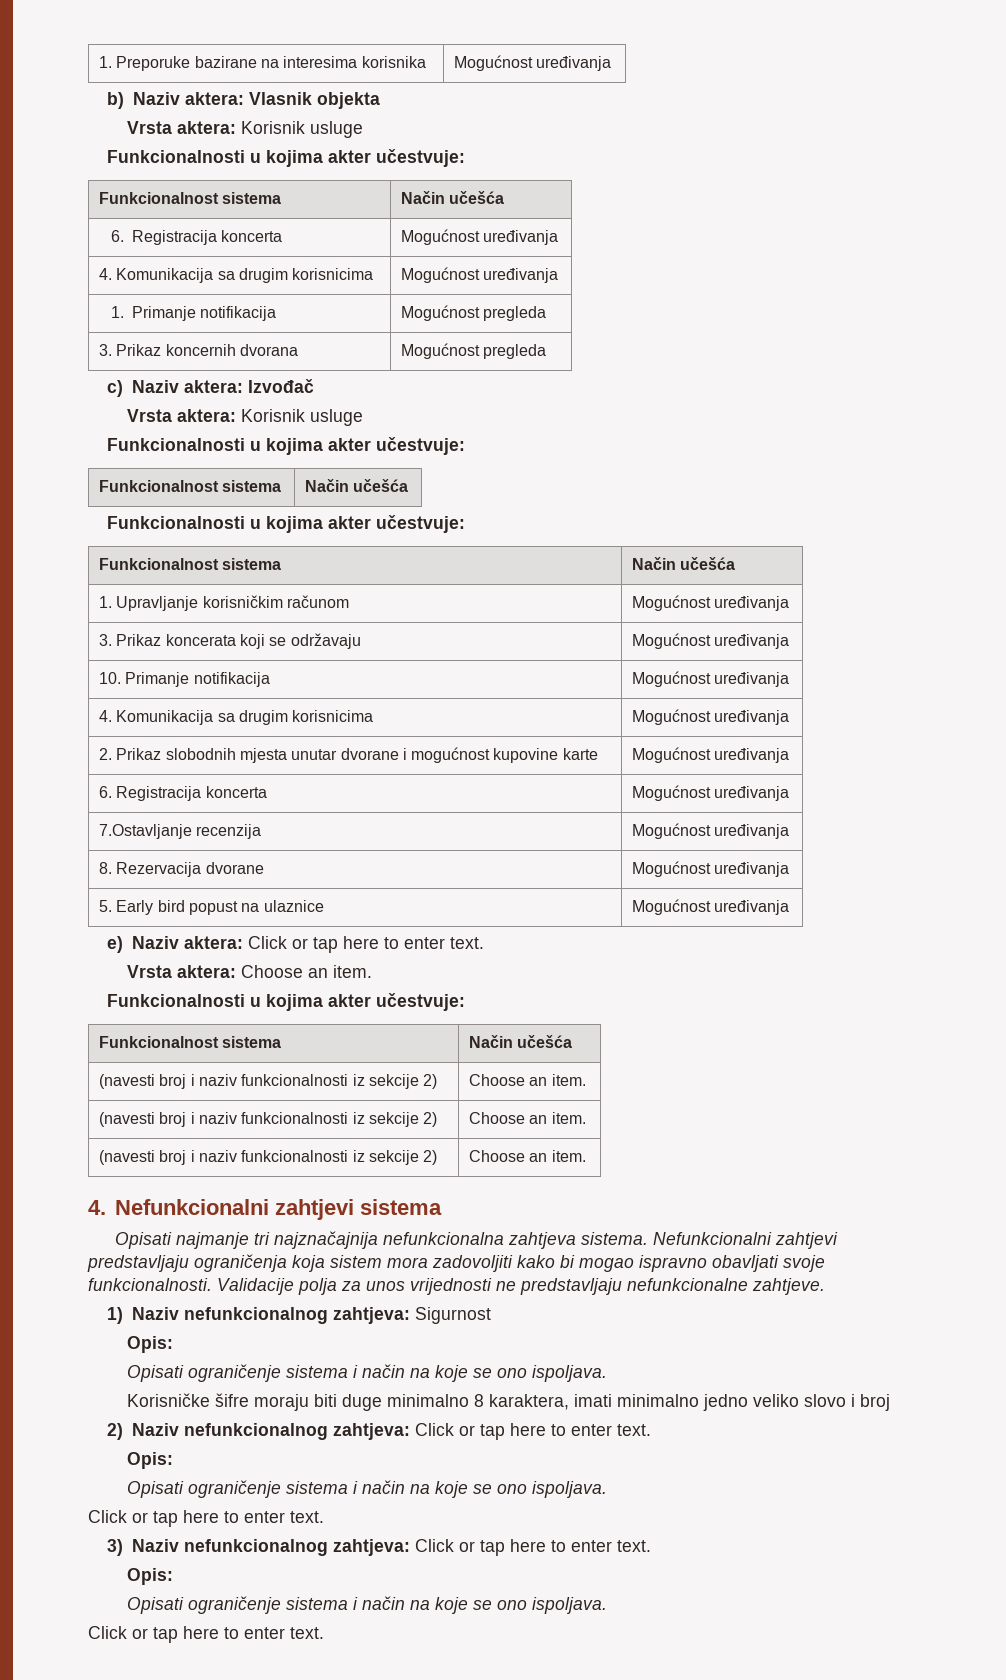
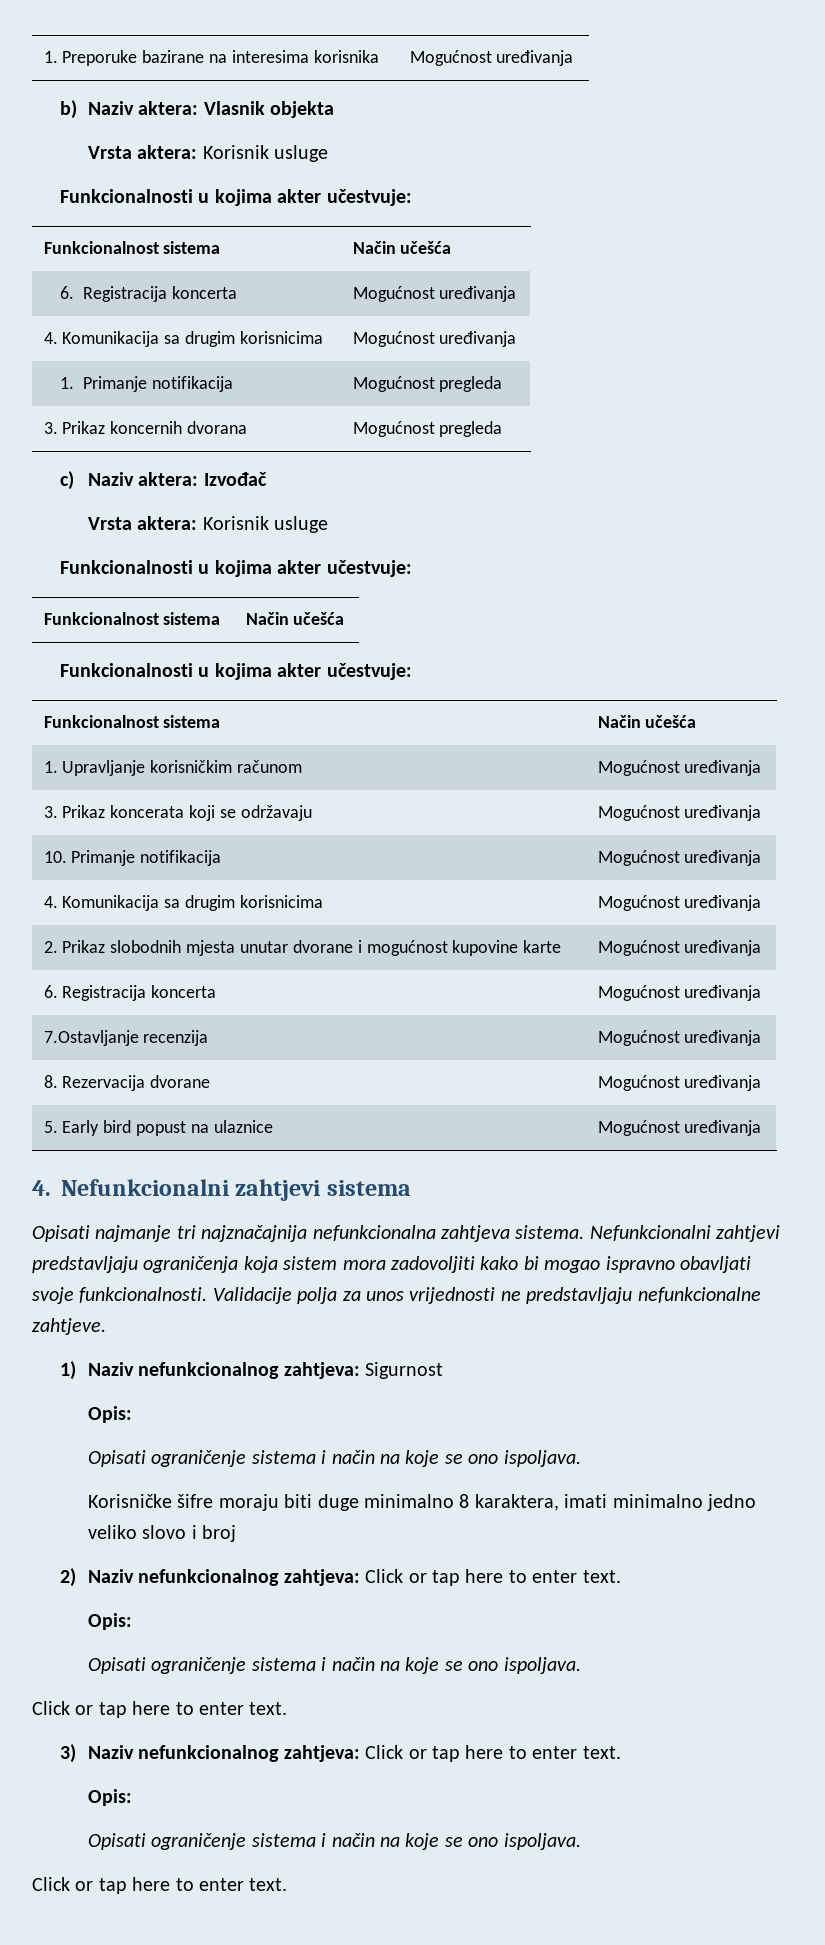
[107,936,485,953] [126,965,372,978] [107,993,466,1011] [98,1036,282,1048] [468,1035,573,1048] [98,1074,438,1089] [468,1074,586,1086] [98,1112,438,1127] [468,1112,586,1124] [98,1150,438,1165] [468,1150,586,1162] // e) Naziv aktera: Click or tap here to enter text. // Vrsta aktera: Choose an item. // Funkcionalnosti u kojima akter učestvuje: // Funkcionalnost sistema | Način učešća // (navesti broj i naziv funkcionalnosti iz sekcije 2) | Choose an item. // (navesti broj i naziv funkcionalnosti iz sekcije 2) | Choose an item. // (navesti broj i naziv funkcionalnosti iz sekcije 2) | Choose an item. -> (762, 1128) none

